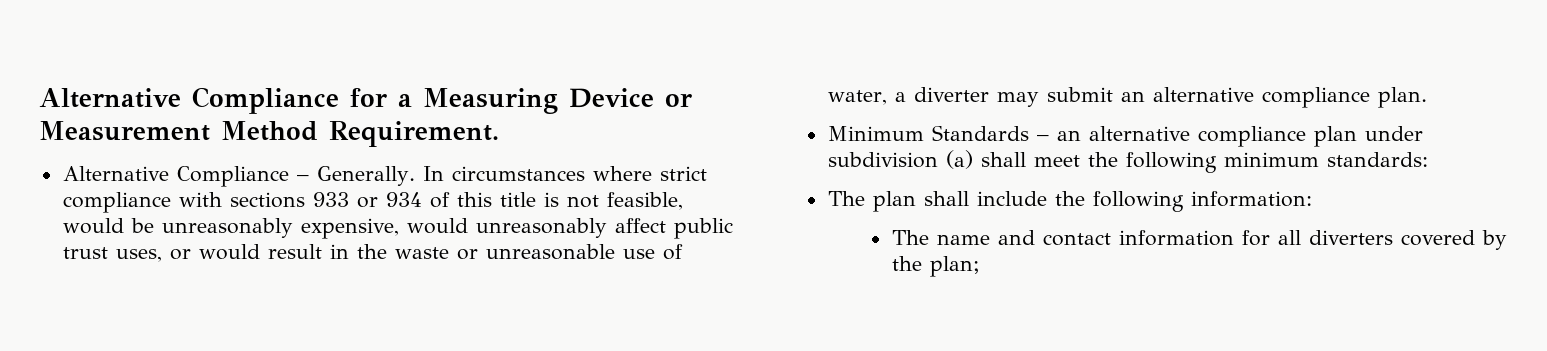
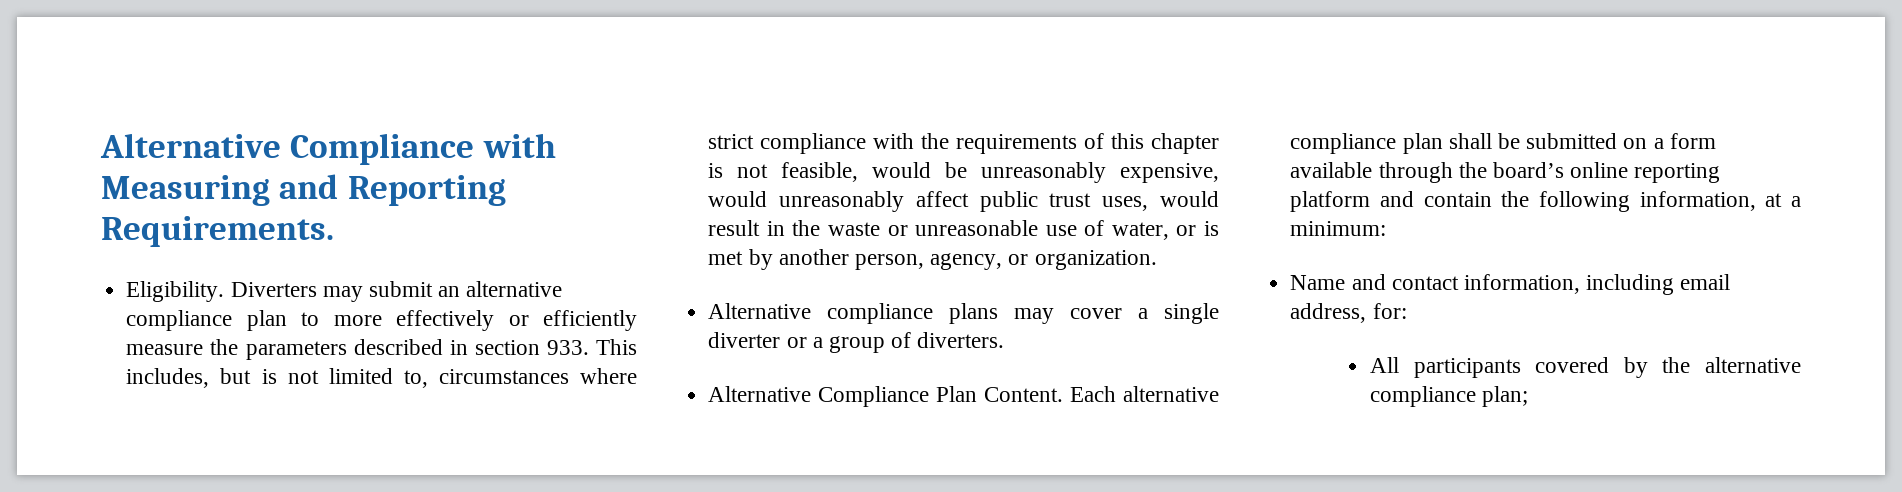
[39,87,692,114] [39,121,499,147] [62,166,444,187] Alternative Compliance for a Measuring Device or Measurement Method Requirement. // Alternative Compliance – Generally. In -> [100,133,556,165] [101,174,506,206] [101,216,334,247] [126,281,563,302] [126,310,637,331] [126,339,637,360] [126,368,428,388] Alternative Compliance with Measuring and Reporting Requirements. // Eligibility. Diverters may submit an alternative compliance plan to more effectively or efficiently measure the parameters described in section 933. This includes, but is not limited to,
[229,192,422,208] sections 933 or 934 -> [921,133,1078,154] the requirements
[499,192,536,207] title -> [1151,133,1219,154] chapter
[169,249,191,260] or -> (1149, 203) none
[894,87,1427,108] [827,125,1423,147] [827,150,1428,173] [827,191,1312,212] [891,230,1393,246] a diverter may submit an alternative compliance plan. // Minimum Standards – an alternative compliance plan under subdivision (a) shall meet the following minimum standards: // The plan shall include the following information: // The name and contact information for all diverters -> [1176,221,1219,236] [708,249,1157,270] [708,303,1219,324] [708,332,1005,353] [708,386,1219,407] [1290,133,1716,154] [1290,162,1721,183] [1290,191,1801,212] [1290,221,1387,236] [1290,274,1731,295] [1290,303,1407,323] [1369,357,1521,378] or is met by another person, agency, or organization. // Alternative compliance plans may cover a single diverter or a group of diverters. // Alternative Compliance Plan Content. Each alternative compliance plan shall be submitted on a form available through the board’s online reporting platform and contain the following information, at a minimum: // Name and contact information, including email address, for: // All participants
(922, 263) none -> [1705,357,1801,373] [1369,386,1476,407] alternative compliance

